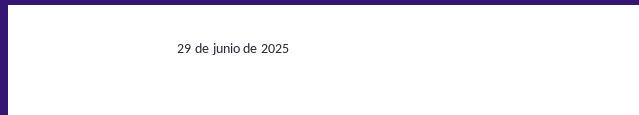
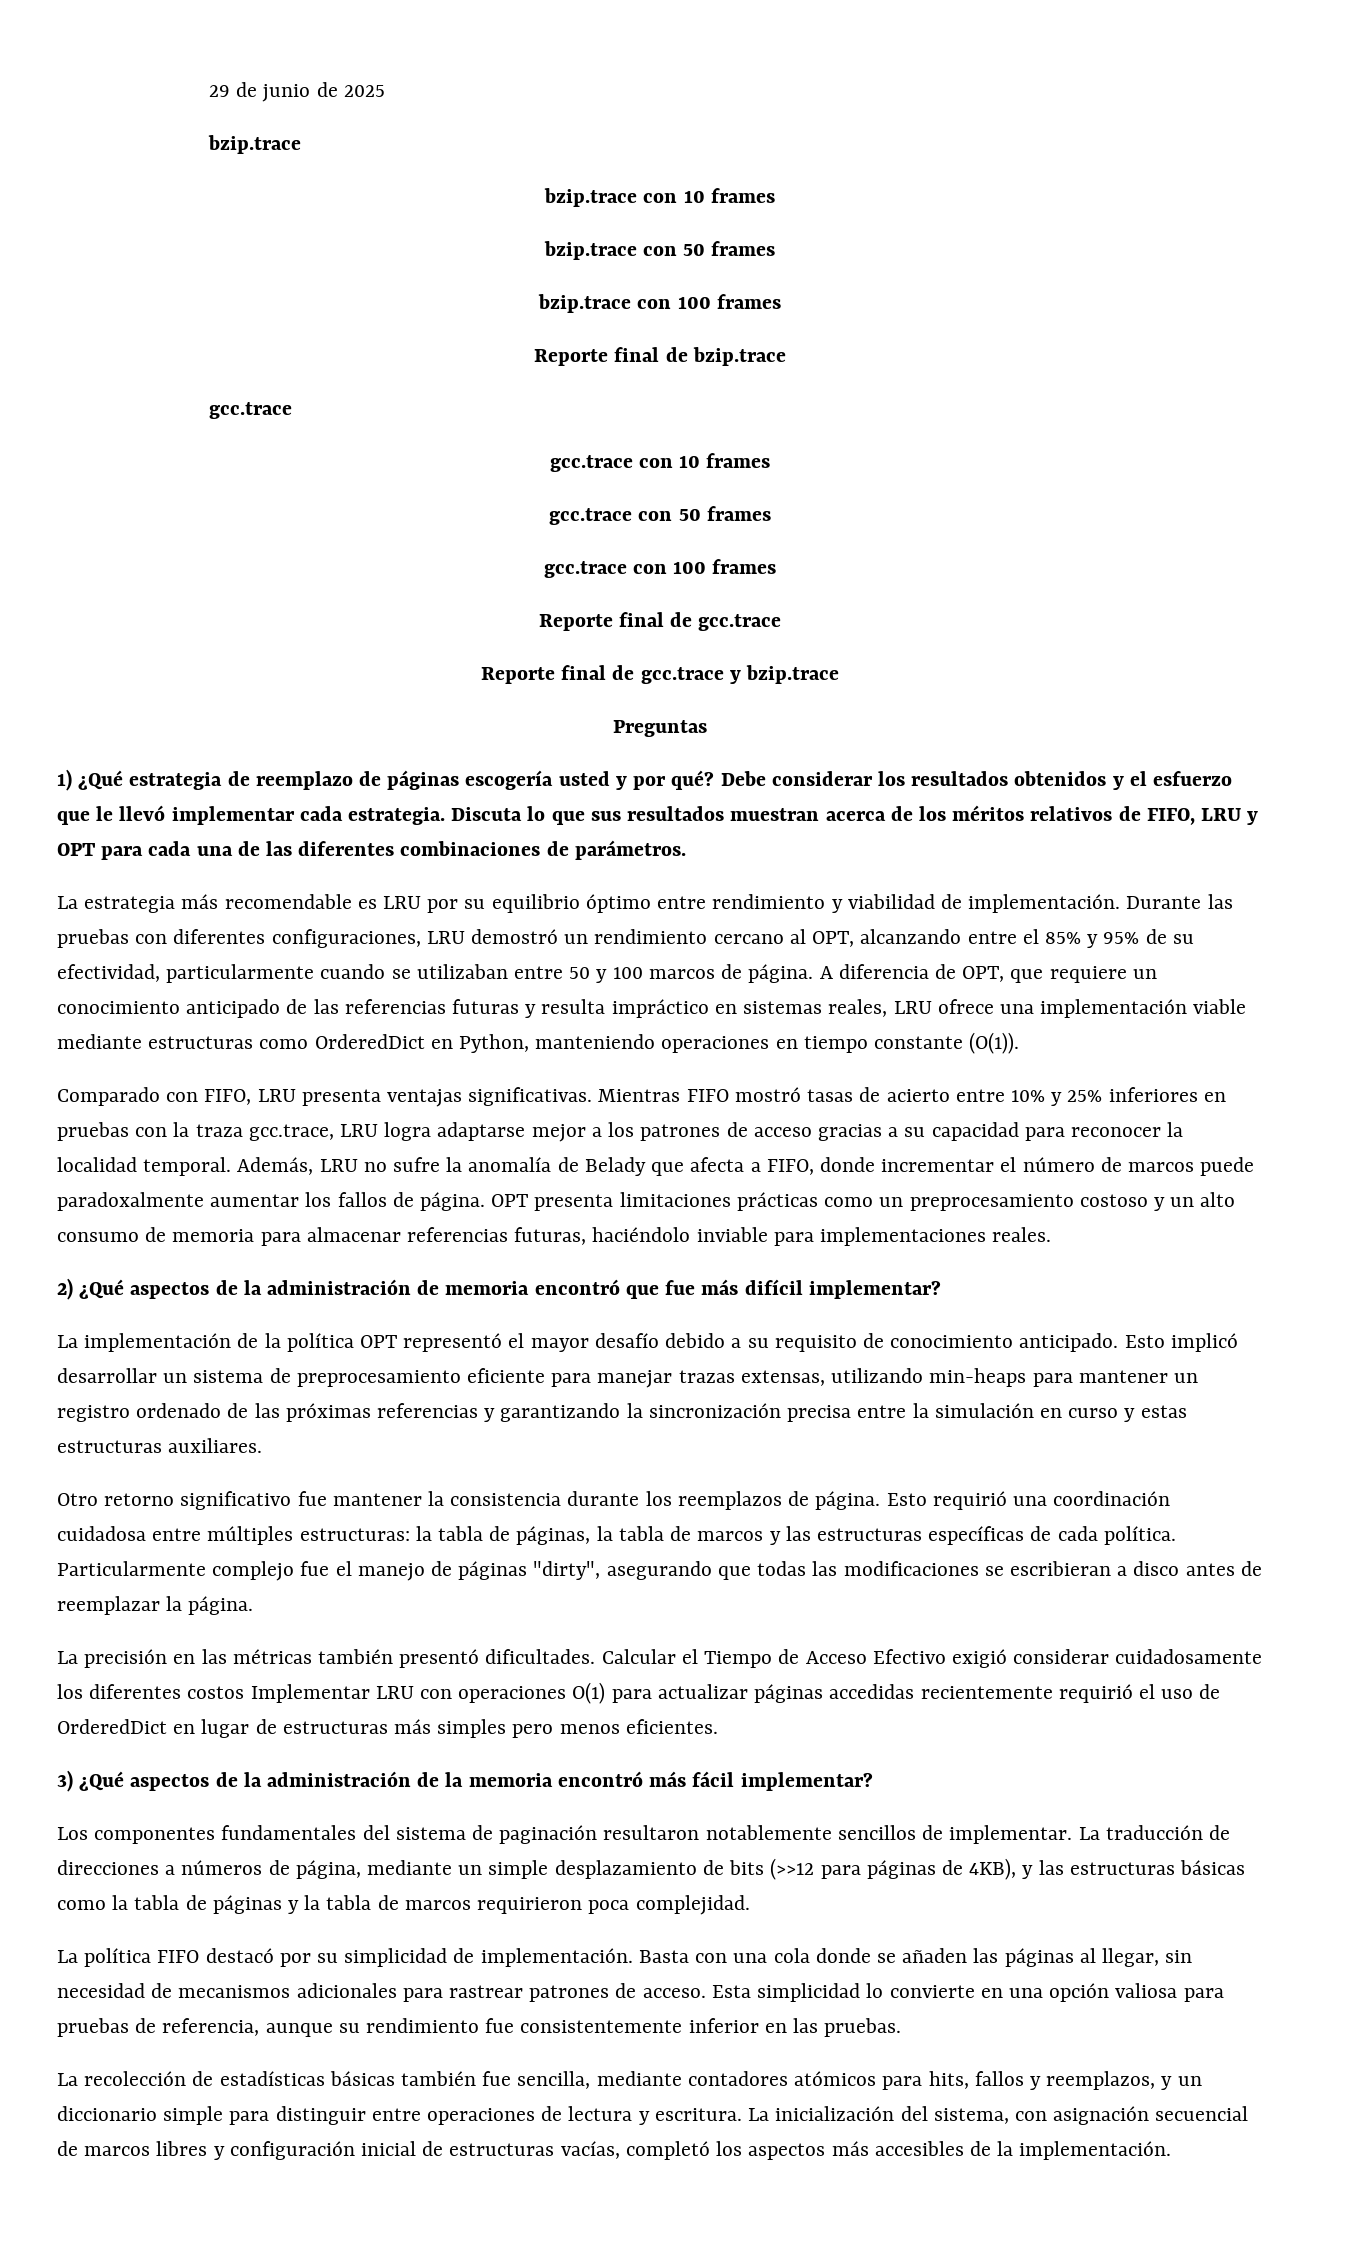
(290, 48) none -> [208,135,302,154] [544,188,775,207] [543,241,776,260] [538,294,781,313] [534,347,786,366] [209,402,293,419] [549,453,771,472] [549,506,771,525] [543,559,777,578] [538,612,782,631] [480,665,840,684] [613,720,707,737] [57,769,1232,791] [57,805,1259,825] [57,840,686,860] [57,894,1233,913] [57,929,1194,948] [57,964,1157,983] [57,999,1247,1018] [57,1032,1020,1054] [57,1087,1226,1107] [57,1122,1184,1142] [57,1157,1255,1176] [57,1192,1236,1211] [57,1227,1052,1246] [57,1278,941,1300] [57,1333,1238,1352] [57,1368,1198,1388] [57,1403,1187,1422] [57,1438,263,1453] [57,1491,1171,1510] [57,1526,1176,1545] [57,1561,1262,1581] [57,1596,254,1615] [57,1649,1263,1668] [57,1682,1221,1704] [57,1719,718,1738] [57,1770,873,1792] [57,1825,1230,1844] [57,1858,1245,1880] [57,1895,750,1915] [57,1948,1193,1967] [57,1983,1224,2002] [57,2018,902,2037] [57,2071,1202,2090] [57,2106,1249,2125] [57,2141,1172,2160] // bzip.trace // bzip.trace con 10 frames // bzip.trace con 50 frames // bzip.trace con 100 frames // Reporte final de bzip.trace // gcc.trace // gcc.trace con 10 frames // gcc.trace con 50 frames // gcc.trace con 100 frames // Reporte final de gcc.trace // Reporte final de gcc.trace y bzip.trace // Preguntas // 1) ¿Qué estrategia de reemplazo de páginas escogería usted y por qué? Debe considerar los resultados obtenidos y el esfuerzo que le llevó implementar cada estrategia. Discuta lo que sus resultados muestran acerca de los méritos relativos de FIFO, LRU y OPT para cada una de las diferentes combinaciones de parámetros. // La estrategia más recomendable es LRU por su equilibrio óptimo entre rendimiento y viabilidad de implementación. Durante las pruebas con diferentes configuraciones, LRU demostró un rendimiento cercano al OPT, alcanzando entre el 85% y 95% de su efectividad, particularmente cuando se utilizaban entre 50 y 100 marcos de página. A diferencia de OPT, que requiere un conocimiento anticipado de las referencias futuras y resulta impráctico en sistemas reales, LRU ofrece una implementación viable mediante estructuras como OrderedDict en Python, manteniendo operaciones en tiempo constante (O(1)). // Comparado con FIFO, LRU presenta ventajas significativas. Mientras FIFO mostró tasas de acierto entre 10% y 25% inferiores en pruebas con la traza gcc.trace, LRU logra adaptarse mejor a los patrones de acceso gracias a su capacidad para reconocer la localidad temporal. Además, LRU no sufre la anomalía de Belady que afecta a FIFO, donde incrementar el número de marcos puede paradoxalmente aumentar los fallos de página. OPT presenta limitaciones prácticas como un preprocesamiento costoso y un alto consumo de memoria para almacenar referencias futuras, haciéndolo inviable para implementaciones reales. // 2) ¿Qué aspectos de la administración de memoria encontró que fue más difícil implementar? // La implementación de la política OPT representó el mayor desafío debido a su requisito de conocimiento anticipado. Esto implicó desarrollar un sistema de preprocesamiento eficiente para manejar trazas extensas, utilizando min-heaps para mantener un registro ordenado de las próximas referencias y garantizando la sincronización precisa entre la simulación en curso y estas estructuras auxiliares. // Otro retorno significativo fue mantener la consistencia durante los reemplazos de página. Esto requirió una coordinación cuidadosa entre múltiples estructuras: la tabla de páginas, la tabla de marcos y las estructuras específicas de cada política. Particularmente complejo fue el manejo de páginas "dirty", asegurando que todas las modificaciones se escribieran a disco antes de reemplazar la página. // La precisión en las métricas también presentó dificultades. Calcular el Tiempo de Acceso Efectivo exigió considerar cuidadosamente los diferentes costos Implementar LRU con operaciones O(1) para actualizar páginas accedidas recientemente requirió el uso de OrderedDict en lugar de estructuras más simples pero menos eficientes. // 3) ¿Qué aspectos de la administración de la memoria encontró más fácil implementar? // Los componentes fundamentales del sistema de paginación resultaron notablemente sencillos de implementar. La traducción de direcciones a números de página, mediante un simple desplazamiento de bits (>>12 para páginas de 4KB), y las estructuras básicas como la tabla de páginas y la tabla de marcos requirieron poca complejidad. // La política FIFO destacó por su simplicidad de implementación. Basta con una cola donde se añaden las páginas al llegar, sin necesidad de mecanismos adicionales para rastrear patrones de acceso. Esta simplicidad lo convierte en una opción valiosa para pruebas de referencia, aunque su rendimiento fue consistentemente inferior en las pruebas. // La recolección de estadísticas básicas también fue sencilla, mediante contadores atómicos para hits, fallos y reemplazos, y un diccionario simple para distinguir entre operaciones de lectura y escritura. La inicialización del sistema, con asignación secuencial de marcos libres y configuración inicial de estructuras vacías, completó los aspectos más accesibles de la implementación.

